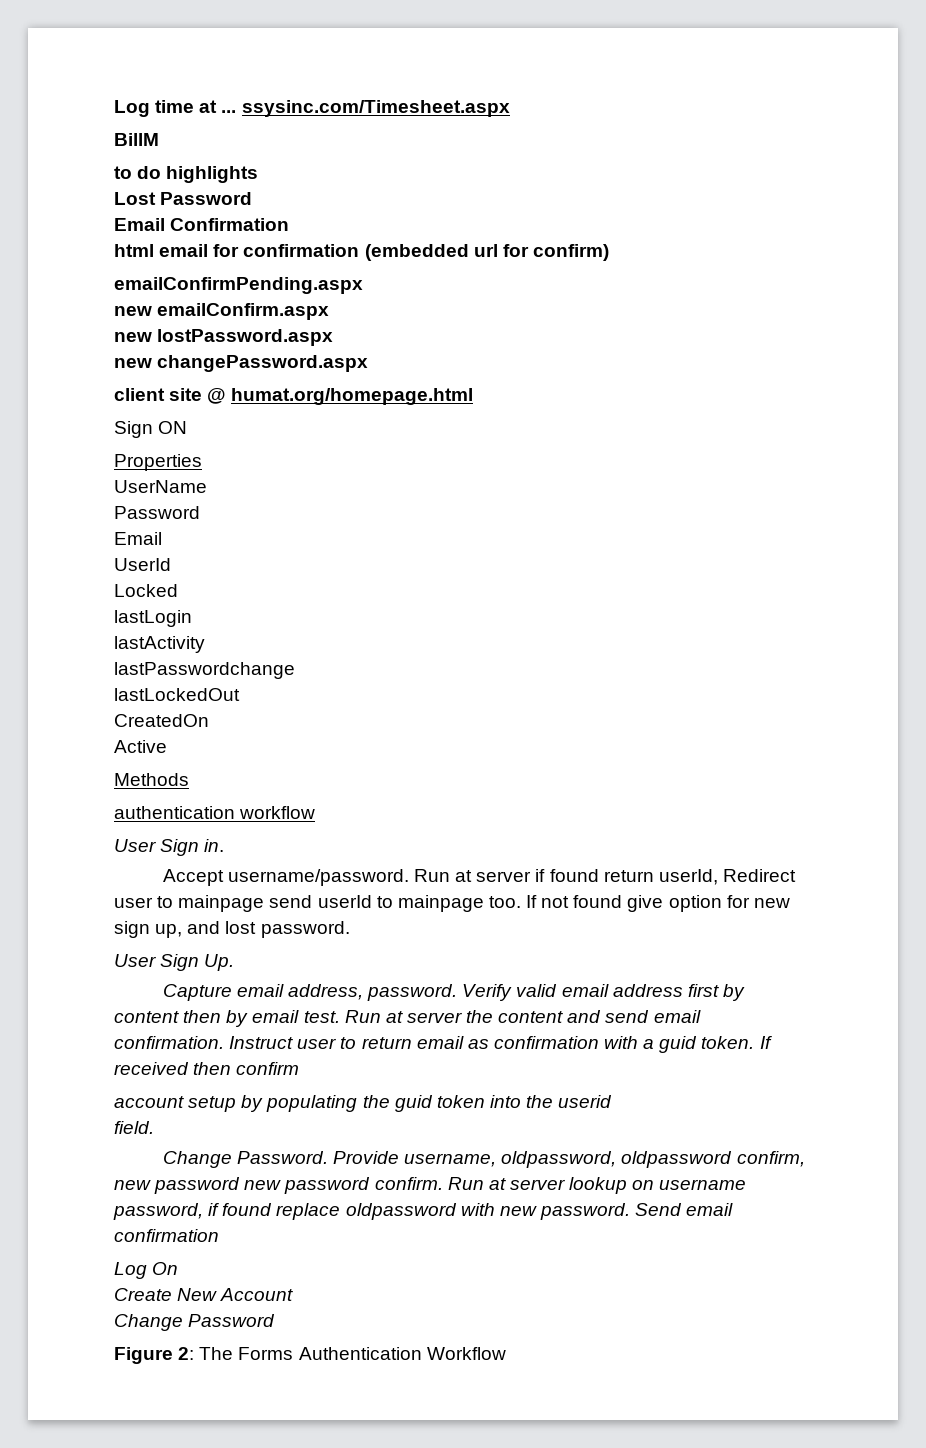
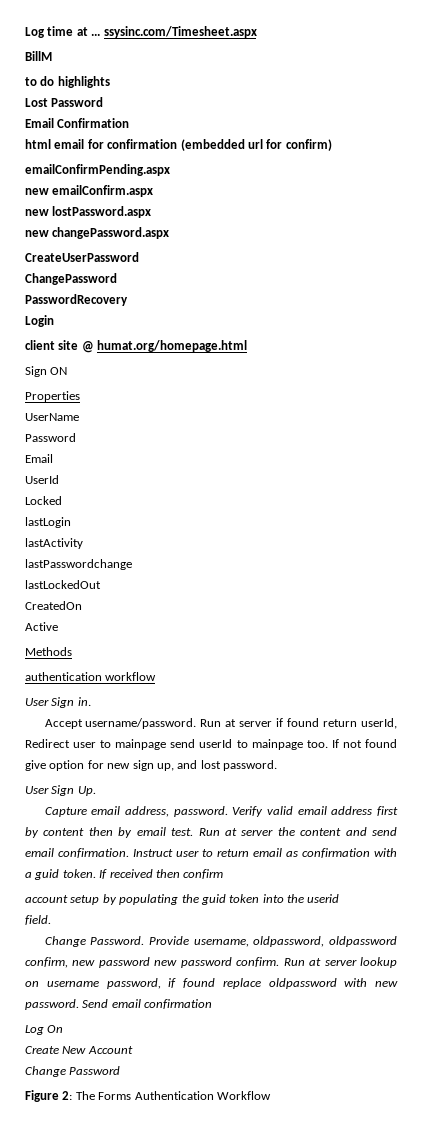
(369, 363) none -> [25,252,139,262] [25,273,117,285] [25,294,128,306] [25,315,54,327] // CreateUserPassword // ChangePassword // PasswordRecovery // Login

